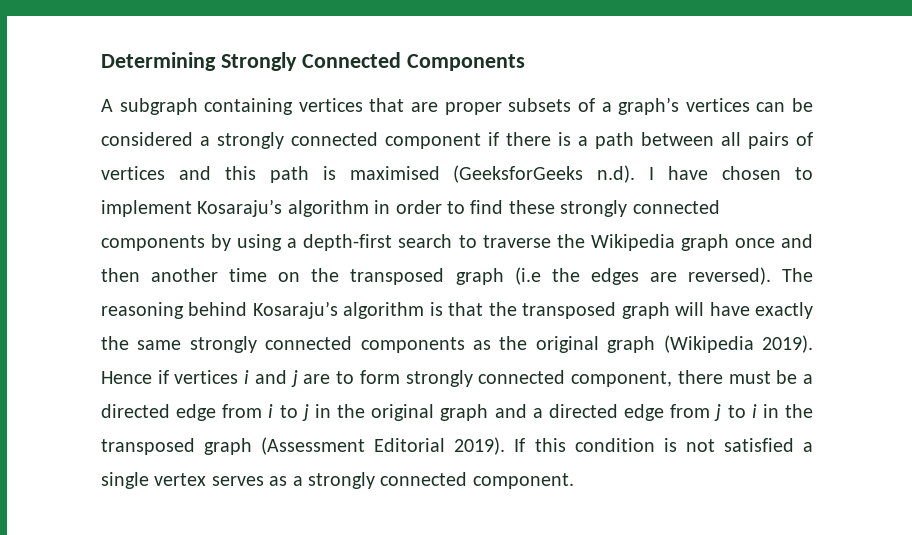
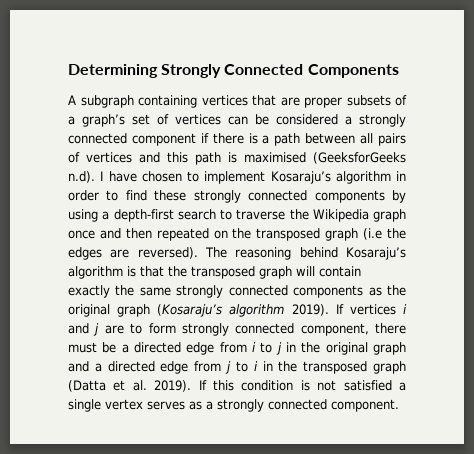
(680, 106) none -> [132,114,169,125] set of
[151,268,268,282] another time -> [156,228,209,241] repeated
[709,302,750,316] have -> [319,266,361,277] contain
[663,335,813,353] [101,370,169,384] (Wikipedia 2019). Hence if -> [157,304,344,317] (Kosaraju’s algorithm 2019). If
[261,437,446,455] (Assessment Editorial -> [68,380,147,392] (Datta et al.

